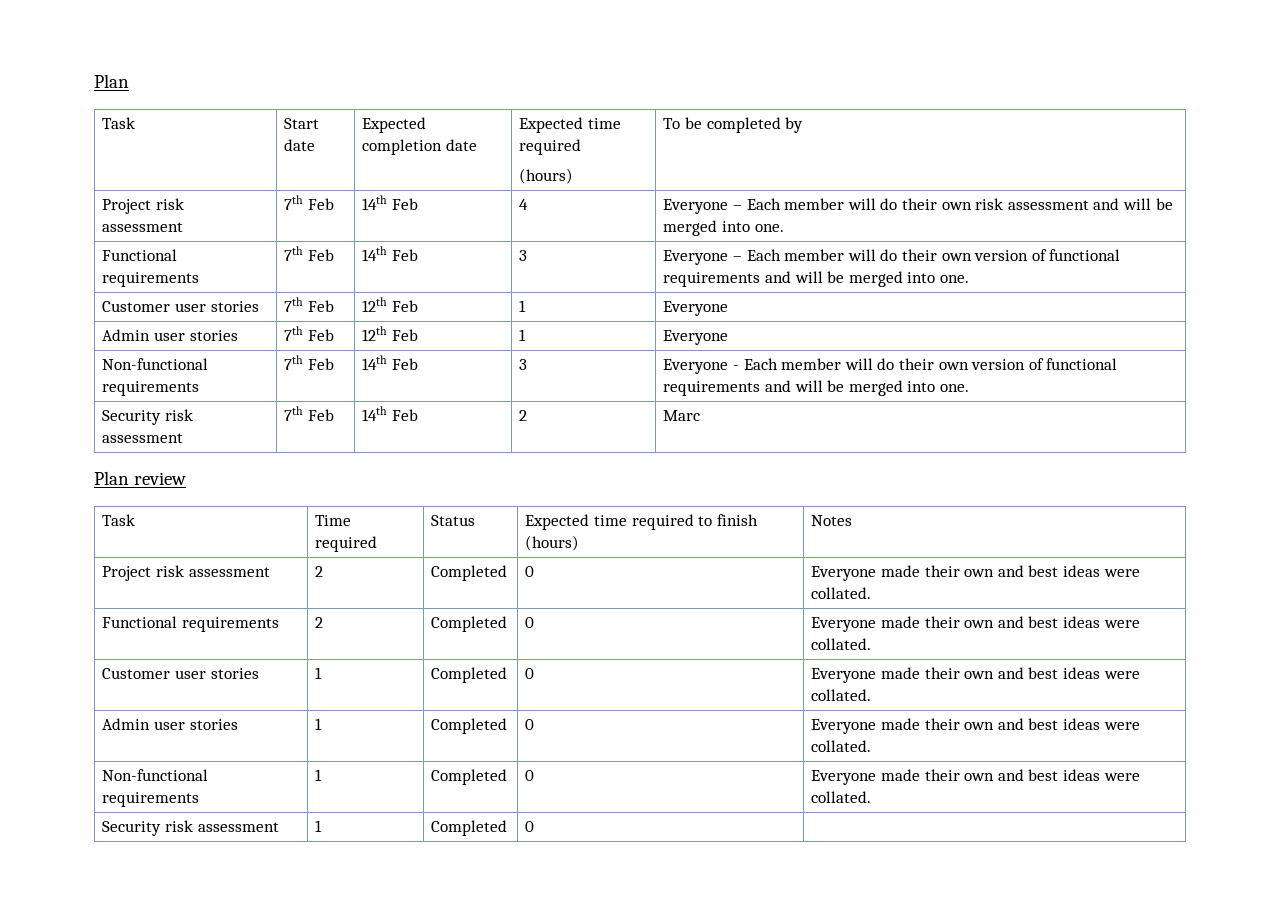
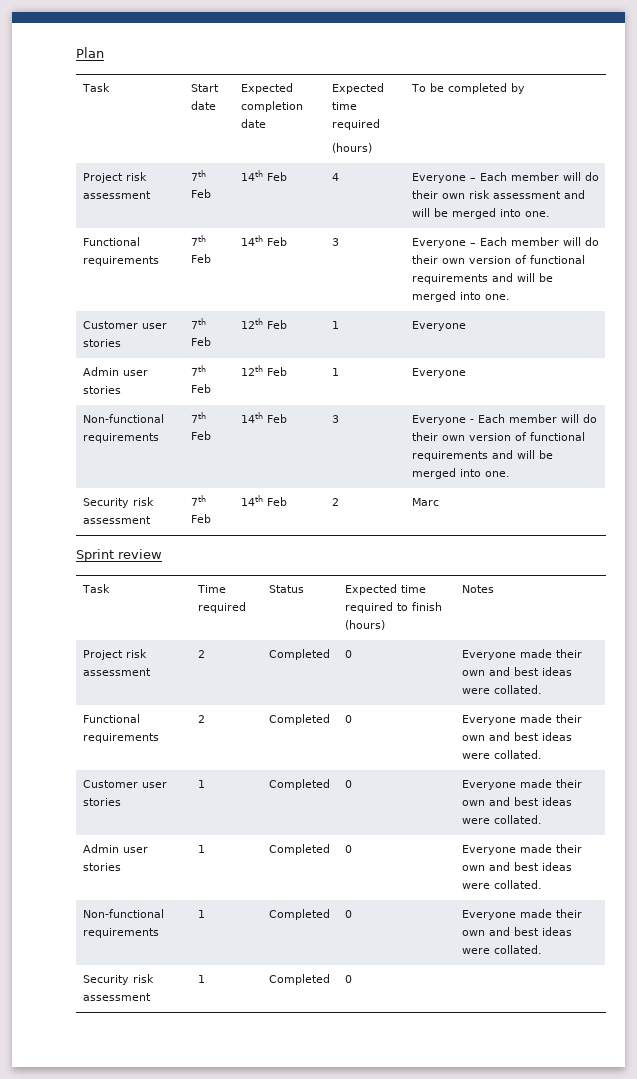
[94,471,129,485] Plan -> [76,549,114,562] Sprint

